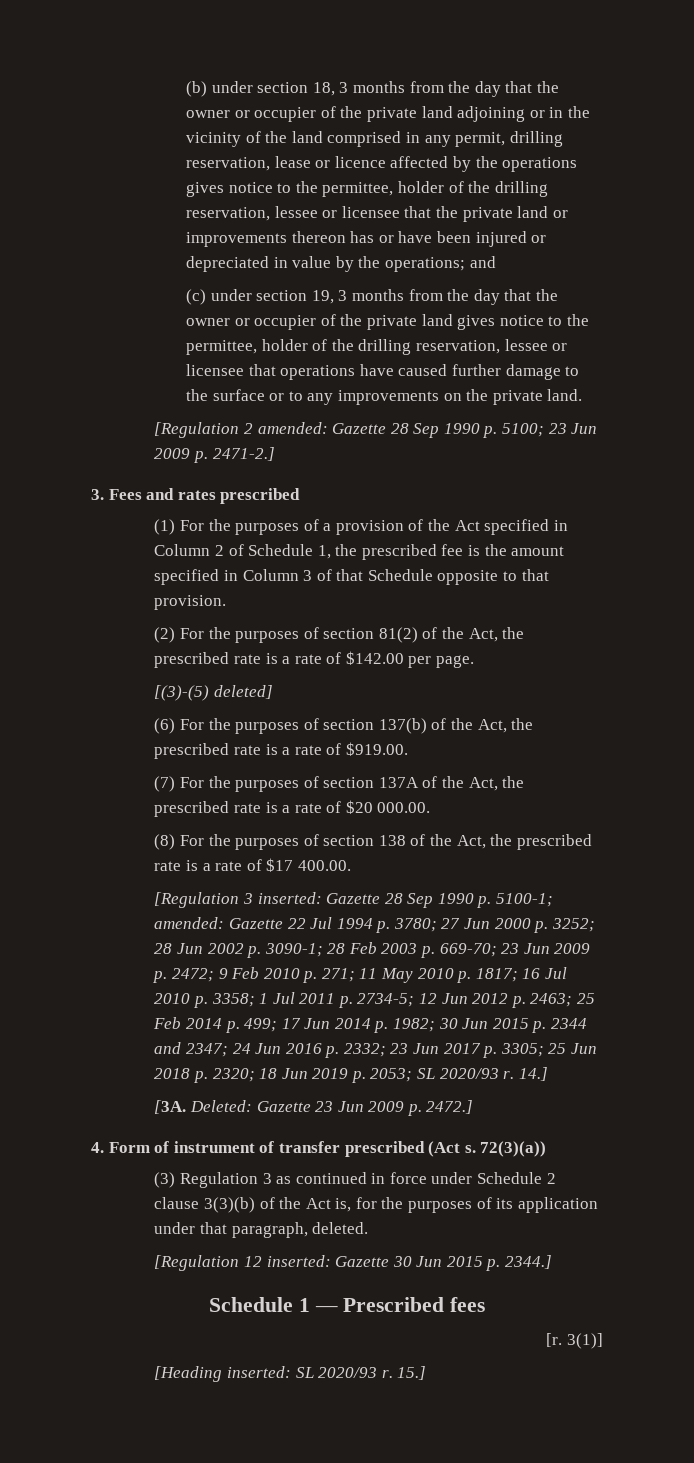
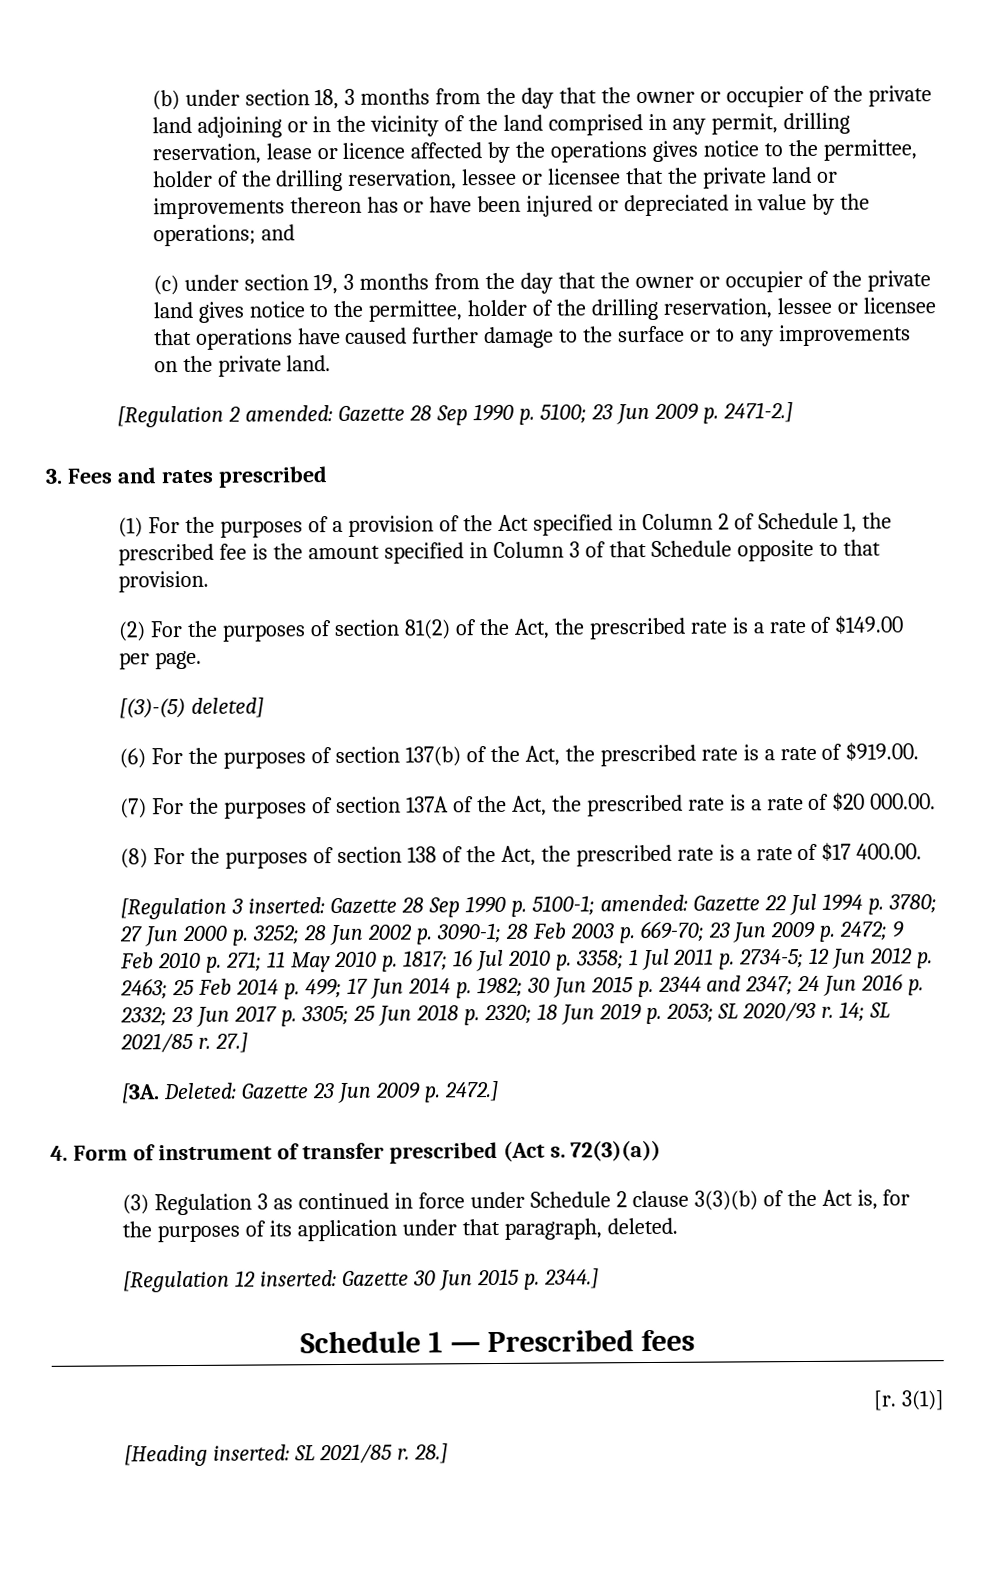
[345,651,404,665] $142.00 -> [834,615,905,635] $149.00
[518,1067,548,1081] 14.] -> [839,1001,891,1022] [120,1032,249,1053] 14; SL 2021/85 r. 27.]
[318,1366,427,1380] 2020/93 r. 15.] -> [319,1443,449,1464] 2021/85 r. 28.]

